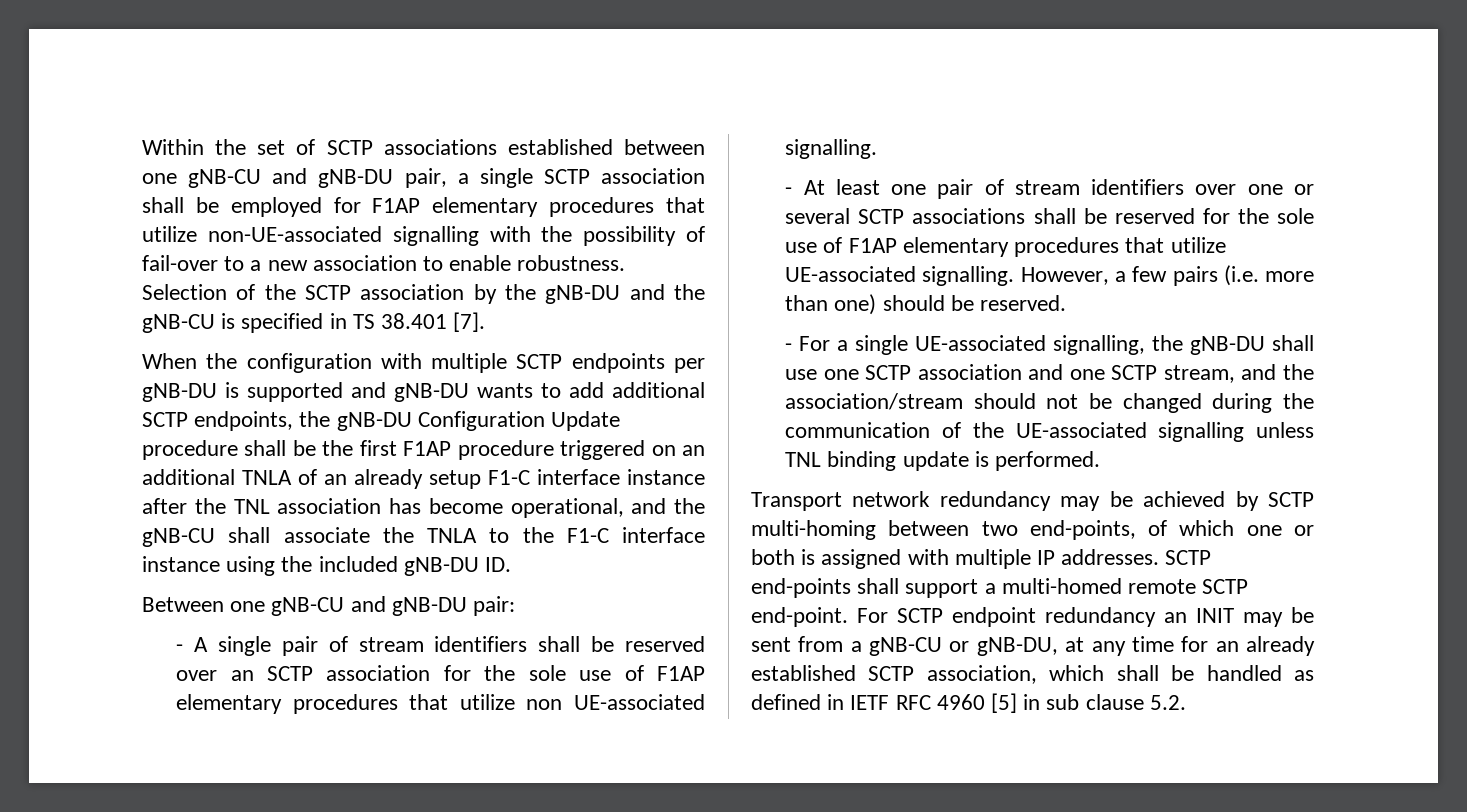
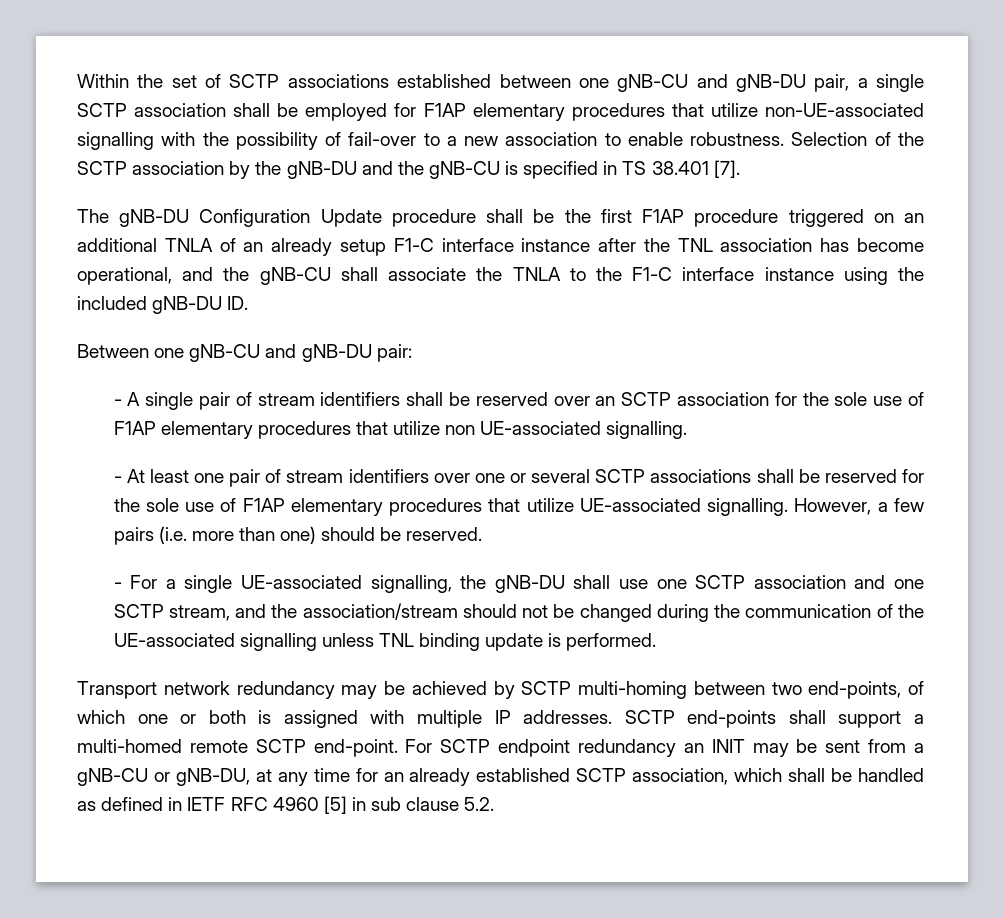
[142,353,705,373] [142,382,705,402] [142,411,331,431] When the configuration with multiple SCTP endpoints per gNB-DU is supported and gNB-DU wants to add additional SCTP endpoints, the -> [77,209,109,223] The

